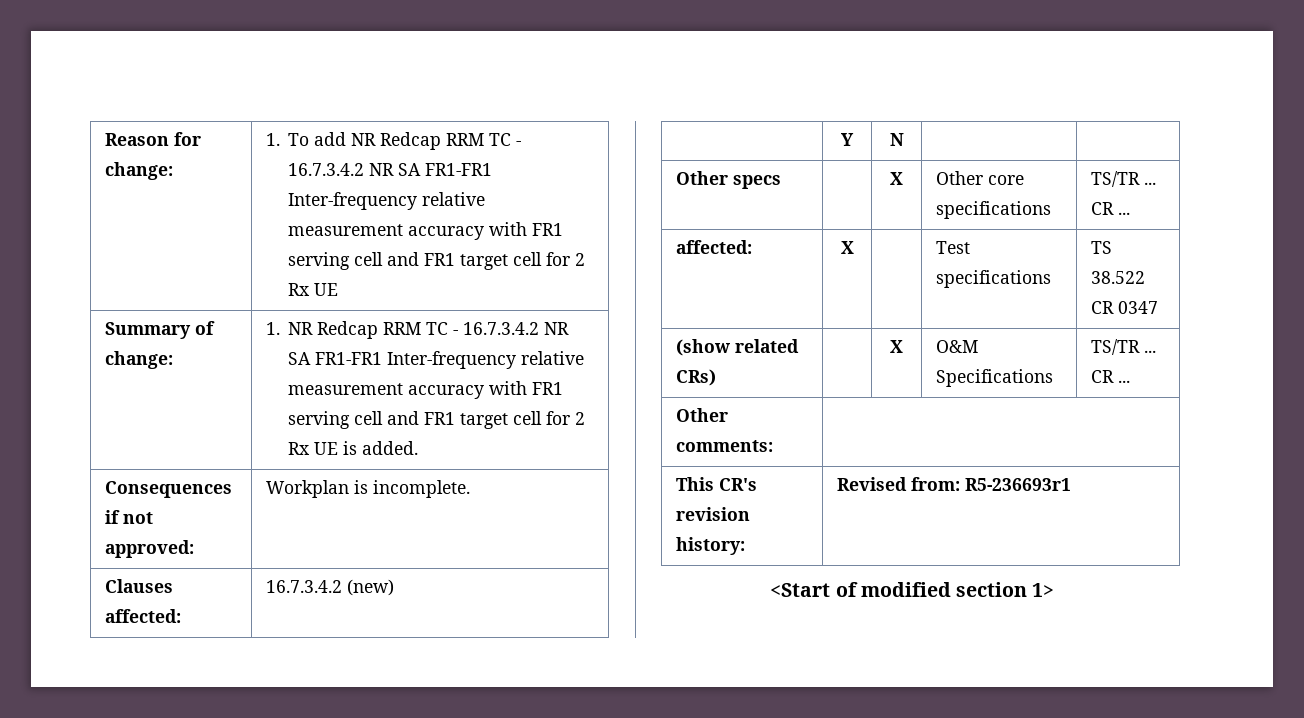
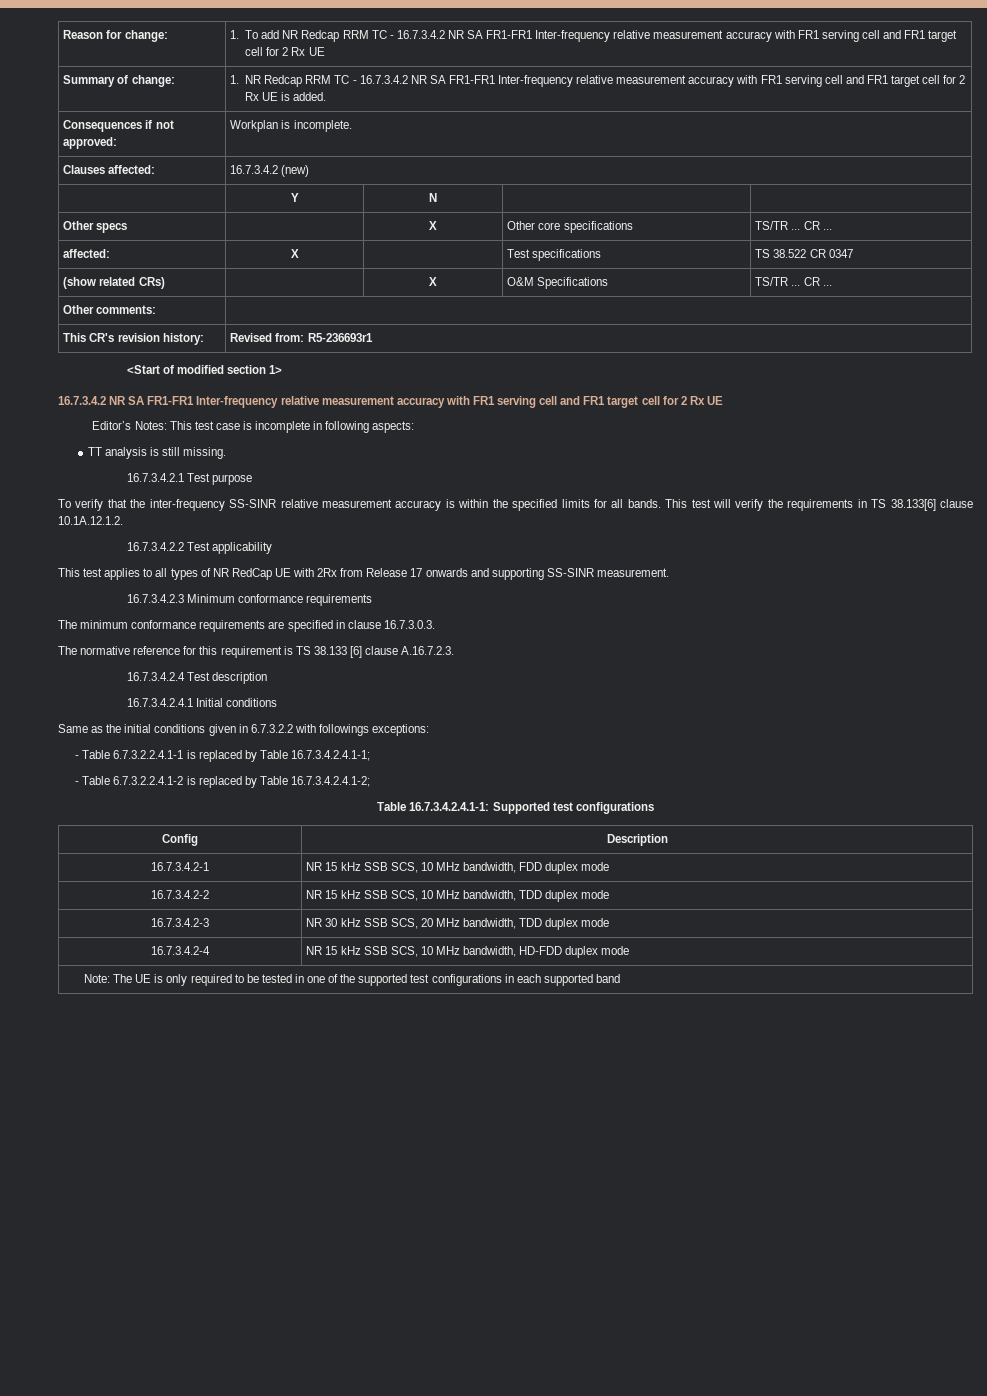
(1055, 590) none -> [58,396,723,408] [92,421,415,433] [87,447,227,459] [126,473,253,485] [58,499,973,511] [58,516,123,525] [126,542,273,554] [58,568,669,580] [126,594,373,606] [58,620,435,632] [58,646,455,658] [126,672,268,684] [126,698,278,707] [58,724,430,736] [75,750,370,762] [75,776,370,788] [377,802,654,814] [162,834,198,846] [606,834,668,846] [151,862,209,871] [306,862,610,874] [151,890,209,899] [306,890,610,902] [151,918,209,927] [306,918,610,930] [151,946,210,955] [306,946,630,958] [84,974,621,986] // 16.7.3.4.2 NR SA FR1-FR1 Inter-frequency relative measurement accuracy with FR1 serving cell and FR1 target cell for 2 Rx UE // Editor’s Notes: This test case is incomplete in following aspects: // TT analysis is still missing. // 16.7.3.4.2.1 Test purpose // To verify that the inter-frequency SS-SINR relative measurement accuracy is within the specified limits for all bands. This test will verify the requirements in TS 38.133[6] clause 10.1A.12.1.2. // 16.7.3.4.2.2 Test applicability // This test applies to all types of NR RedCap UE with 2Rx from Release 17 onwards and supporting SS-SINR measurement. // 16.7.3.4.2.3 Minimum conformance requirements // The minimum conformance requirements are specified in clause 16.7.3.0.3. // The normative reference for this requirement is TS 38.133 [6] clause A.16.7.2.3. // 16.7.3.4.2.4 Test description // 16.7.3.4.2.4.1 Initial conditions // Same as the initial conditions given in 6.7.3.2.2 with followings exceptions: // - Table 6.7.3.2.2.4.1-1 is replaced by Table 16.7.3.4.2.4.1-1; // - Table 6.7.3.2.2.4.1-2 is replaced by Table 16.7.3.4.2.4.1-2; // Table 16.7.3.4.2.4.1-1: Supported test configurations // Config | Description // 16.7.3.4.2-1 | NR 15 kHz SSB SCS, 10 MHz bandwidth, FDD duplex mode // 16.7.3.4.2-2 | NR 15 kHz SSB SCS, 10 MHz bandwidth, TDD duplex mode // 16.7.3.4.2-3 | NR 30 kHz SSB SCS, 20 MHz bandwidth, TDD duplex mode // 16.7.3.4.2-4 | NR 15 kHz SSB SCS, 10 MHz bandwidth, HD-FDD duplex mode // Note: The UE is only required to be tested in one of the supported test configurations in each supported band

